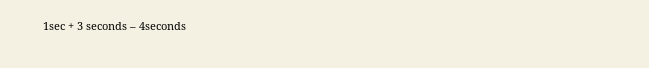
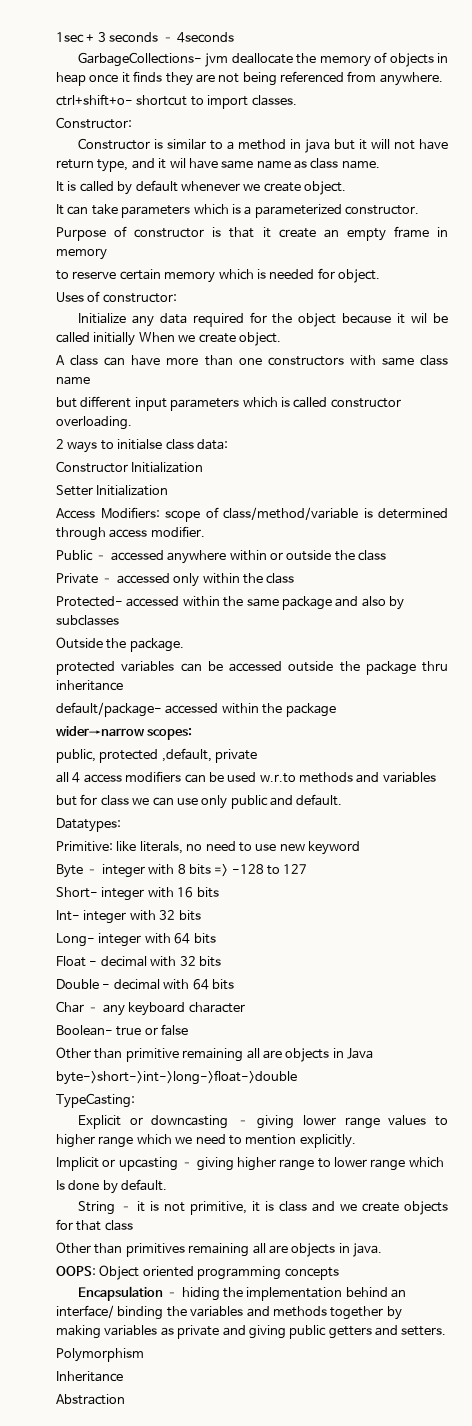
(186, 26) none -> [77,52,448,67] [56,71,443,86] [56,94,297,109] [56,117,132,129] [77,138,449,153] [56,158,380,172] [56,180,346,195] [56,204,419,218] [56,226,449,241] [56,248,107,260] [56,268,380,283] [56,291,177,303] [77,312,449,327] [56,332,281,346] [56,355,448,366] [56,376,90,385] [56,396,401,411] [56,416,132,430] [56,439,228,453] [56,461,204,473] [56,485,169,496] [56,507,448,522] [56,526,205,541] [56,550,386,564] [56,573,295,587] [56,596,404,610] [56,615,119,626] [56,637,184,652] [56,661,448,675] [56,680,123,691] [56,702,336,717] [56,726,193,740] [56,748,258,763] [56,771,436,783] [56,794,343,809] [56,818,121,832] [56,841,360,855] [56,864,308,878] [56,887,219,901] [56,910,201,924] [56,933,216,947] [56,956,221,967] [56,979,234,990] [56,1001,245,1016] [56,1024,189,1036] [56,1047,373,1062] [56,1070,297,1085] [56,1093,135,1108] [77,1115,448,1129] [56,1134,356,1148] [56,1157,444,1171] [56,1179,168,1194] [77,1201,449,1215] [56,1219,133,1231] [56,1242,382,1257] [56,1265,339,1280] [77,1286,407,1301] [56,1305,402,1320] [56,1325,447,1339] [56,1348,144,1362] [56,1371,123,1382] [56,1394,125,1405] // GarbageCollections- jvm deallocate the memory of objects in heap once it finds they are not being referenced from anywhere. // ctrl+shift+o- shortcut to import classes. // Constructor: // Constructor is similar to a method in java but it will not have return type, and it wil have same name as class name. // It is called by default whenever we create object. // It can take parameters which is a parameterized constructor. // Purpose of constructor is that it create an empty frame in memory // to reserve certain memory which is needed for object. // Uses of constructor: // Initialize any data required for the object because it wil be called initially When we create object. // A class can have more than one constructors with same class name // but different input parameters which is called constructor overloading. // 2 ways to initialse class data: // Constructor Initialization // Setter Initialization // Access Modifiers: scope of class/method/variable is determined through access modifier. // Public – accessed anywhere within or outside the class // Private – accessed only within the class // Protected- accessed within the same package and also by subclasses // Outside the package. // protected variables can be accessed outside the package thru inheritance // default/package- accessed within the package // wider→narrow scopes: // public, protected ,default, private // all 4 access modifiers can be used w.r.to methods and variables // but for class we can use only public and default. // Datatypes: // Primitive: like literals, no need to use new keyword // Byte – integer with 8 bits => -128 to 127 // Short- integer with 16 bits // Int- integer with 32 bits // Long- integer with 64 bits // Float - decimal with 32 bits // Double - decimal with 64 bits // Char – any keyboard character // Boolean- true or false // Other than primitive remaining all are objects in Java // byte->short->int->long->float->double // TypeCasting: // Explicit or downcasting – giving lower range values to higher range which we need to mention explicitly. // Implicit or upcasting – giving higher range to lower range which // Is done by default. // String – it is not primitive, it is class and we create objects for that class // Other than primitives remaining all are objects in java. // OOPS: Object oriented programming concepts // Encapsulation – hiding the implementation behind an interface/ binding the variables and methods together by making variables as private and giving public getters and setters. // Polymorphism // Inheritance // Abstraction

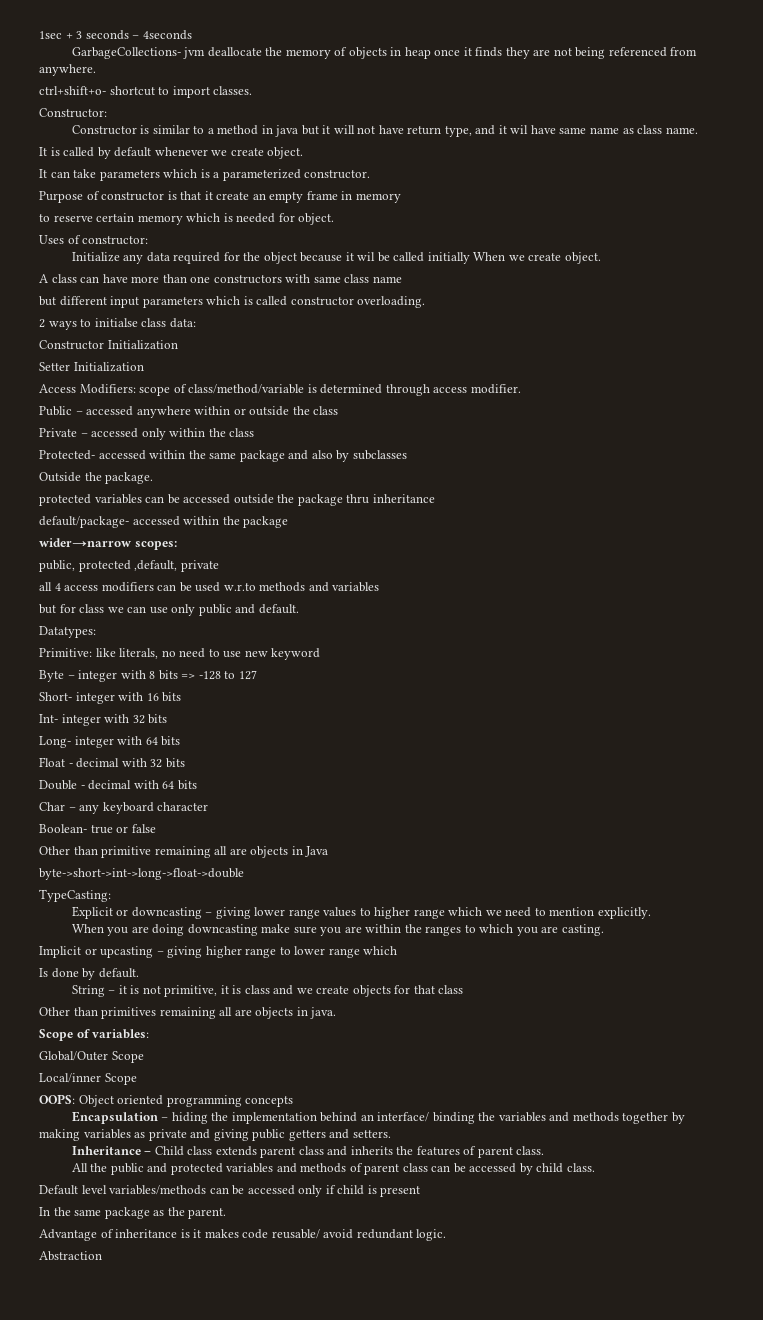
(356, 1141) none -> [71,924,604,936] // When you are doing downcasting make sure you are within the ranges to which you are casting.
(382, 1250) none -> [39,1029,150,1041] [39,1051,144,1063] [39,1073,137,1085] // Scope of variables: // Global/Outer Scope // Local/inner Scope
[56,1348,144,1362] [56,1371,123,1382] Polymorphism // Inheritance -> [71,1146,545,1158] [71,1163,595,1175] [39,1185,421,1197] [39,1207,227,1219] [39,1229,447,1241] Inheritance – Child class extends parent class and inherits the features of parent class. // All the public and protected variables and methods of parent class can be accessed by child class. // Default level variables/methods can be accessed only if child is present // In the same package as the parent. // Advantage of inheritance is it makes code reusable/ avoid redundant logic.

